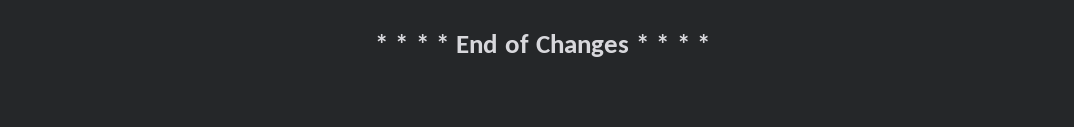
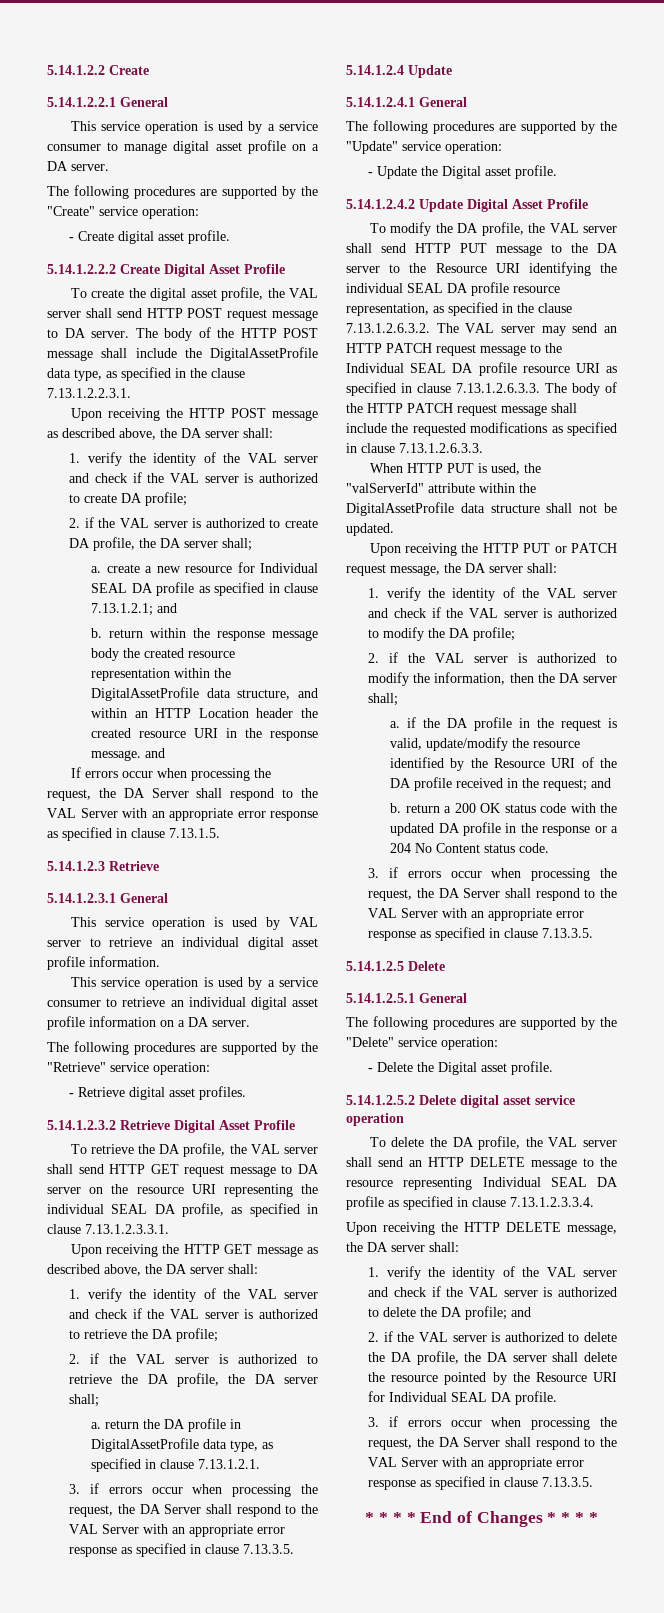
(375, 43) none -> [47,65,149,75] [47,97,168,107] [70,121,318,134] [47,140,319,154] [47,161,109,171] [47,185,318,199] [47,206,199,219] [69,230,231,244] [47,264,285,277] [70,287,318,301] [47,308,318,321] [47,327,318,341] [47,347,318,361] [47,367,245,381] [47,388,131,398] [70,408,318,421] [47,428,273,440] [69,452,318,466] [69,472,318,483] [69,492,188,506] [69,517,318,528] [69,537,253,551] [91,562,318,573] [91,582,318,596] [91,603,178,616] [91,628,318,641] [91,648,236,661] [91,668,232,681] [91,687,318,701] [91,708,318,718] [91,728,318,741] [91,748,166,761] [70,767,271,781] [47,788,318,801] [47,808,318,821] [47,827,220,841] [47,861,159,871] [47,893,168,903] [70,917,318,930] [47,937,318,950] [47,956,160,970] [70,977,318,990] [47,997,318,1010] [47,1016,250,1030] [47,1041,318,1055] [47,1062,210,1075] [69,1086,247,1100] [47,1120,295,1133] [70,1143,318,1157] [47,1164,320,1177] [47,1184,318,1197] [47,1203,318,1217] [47,1224,169,1234] [70,1244,318,1257] [47,1264,258,1276] [69,1288,318,1302] [69,1308,318,1319] [69,1328,219,1342] [69,1353,318,1364] [69,1373,318,1387] [69,1394,100,1407] [91,1418,242,1432] [91,1438,274,1452] [91,1458,261,1472] [69,1483,318,1497] [69,1504,318,1517] [69,1524,286,1537] [69,1543,295,1557] [346,65,452,78] [346,97,467,107] [346,120,617,134] [346,141,502,154] [368,165,558,179] [346,199,588,212] [369,222,617,236] [346,243,618,256] [346,262,617,276] [346,282,560,296] [346,302,572,316] [346,323,617,336] [346,343,562,356] [346,362,617,376] [346,382,617,396] [346,403,577,416] [346,422,617,436] [346,443,483,453] [369,463,541,475] [346,483,536,493] [346,502,617,516] [346,523,394,536] [369,543,617,556] [346,563,557,576] [368,587,617,601] [368,607,617,618] [368,627,516,641] [368,652,617,663] [368,672,617,686] [368,693,399,706] [390,717,617,731] [390,737,581,751] [390,757,617,771] [390,777,612,791] [390,803,617,813] [390,822,618,836] [390,843,550,853] [368,867,617,881] [368,888,617,901] [368,908,585,921] [368,927,594,941] [346,961,445,971] [346,993,467,1003] [346,1016,617,1030] [346,1037,498,1050] [368,1061,554,1075] [346,1095,575,1108] [346,1113,404,1126] [369,1136,617,1150] [346,1157,617,1170] [346,1177,618,1190] [346,1196,594,1210] [346,1222,617,1235] [346,1242,459,1252] [368,1266,617,1280] [368,1286,617,1297] [368,1306,532,1320] [368,1331,617,1342] [368,1351,617,1365] [368,1372,617,1385] [368,1391,558,1405] [368,1416,617,1430] [368,1437,617,1450] [368,1457,585,1470] [368,1476,594,1490] 5.14.1.2.2 Create // 5.14.1.2.2.1 General // This service operation is used by a service consumer to manage digital asset profile on a DA server. // The following procedures are supported by the "Create" service operation: // - Create digital asset profile. // 5.14.1.2.2.2 Create Digital Asset Profile // To create the digital asset profile, the VAL server shall send HTTP POST request message to DA server. The body of the HTTP POST message shall include the DigitalAssetProfile data type, as specified in the clause 7.13.1.2.2.3.1. // Upon receiving the HTTP POST message as described above, the DA server shall: // 1. verify the identity of the VAL server and check if the VAL server is authorized to create DA profile; // 2. if the VAL server is authorized to create DA profile, the DA server shall; // a. create a new resource for Individual SEAL DA profile as specified in clause 7.13.1.2.1; and // b. return within the response message body the created resource representation within the DigitalAssetProfile data structure, and within an HTTP Location header the created resource URI in the response message. and // If errors occur when processing the request, the DA Server shall respond to the VAL Server with an appropriate error response as specified in clause 7.13.1.5. // 5.14.1.2.3 Retrieve // 5.14.1.2.3.1 General // This service operation is used by VAL server to retrieve an individual digital asset profile information. // This service operation is used by a service consumer to retrieve an individual digital asset profile information on a DA server. // The following procedures are supported by the "Retrieve" service operation: // - Retrieve digital asset profiles. // 5.14.1.2.3.2 Retrieve Digital Asset Profile // To retrieve the DA profile, the VAL server shall send HTTP GET request message to DA server on the resource URI representing the individual SEAL DA profile, as specified in clause 7.13.1.2.3.3.1. // Upon receiving the HTTP GET message as described above, the DA server shall: // 1. verify the identity of the VAL server and check if the VAL server is authorized to retrieve the DA profile; // 2. if the VAL server is authorized to retrieve the DA profile, the DA server shall; // a. return the DA profile in DigitalAssetProfile data type, as specified in clause 7.13.1.2.1. // 3. if errors occur when processing the request, the DA Server shall respond to the VAL Server with an appropriate error response as specified in clause 7.13.3.5. // 5.14.1.2.4 Update // 5.14.1.2.4.1 General // The following procedures are supported by the "Update" service operation: // - Update the Digital asset profile. // 5.14.1.2.4.2 Update Digital Asset Profile // To modify the DA profile, the VAL server shall send HTTP PUT message to the DA server to the Resource URI identifying the individual SEAL DA profile resource representation, as specified in the clause 7.13.1.2.6.3.2. The VAL server may send an HTTP PATCH request message to the Individual SEAL DA profile resource URI as specified in clause 7.13.1.2.6.3.3. The body of the HTTP PATCH request message shall include the requested modifications as specified in clause 7.13.1.2.6.3.3. // When HTTP PUT is used, the "valServerId" attribute within the DigitalAssetProfile data structure shall not be updated. // Upon receiving the HTTP PUT or PATCH request message, the DA server shall: // 1. verify the identity of the VAL server and check if the VAL server is authorized to modify the DA profile; // 2. if the VAL server is authorized to modify the information, then the DA server shall; // a. if the DA profile in the request is valid, update/modify the resource identified by the Resource URI of the DA profile received in the request; and // b. return a 200 OK status code with the updated DA profile in the response or a 204 No Content status code. // 3. if errors occur when processing the request, the DA Server shall respond to the VAL Server with an appropriate error response as specified in clause 7.13.3.5. // 5.14.1.2.5 Delete // 5.14.1.2.5.1 General // The following procedures are supported by the "Delete" service operation: // - Delete the Digital asset profile. // 5.14.1.2.5.2 Delete digital asset service operation // To delete the DA profile, the VAL server shall send an HTTP DELETE message to the resource representing Individual SEAL DA profile as specified in clause 7.13.1.2.3.3.4. // Upon receiving the HTTP DELETE message, the DA server shall: // 1. verify the identity of the VAL server and check if the VAL server is authorized to delete the DA profile; and // 2. if the VAL server is authorized to delete the DA profile, the DA server shall delete the resource pointed by the Resource URI for Individual SEAL DA profile. // 3. if errors occur when processing the request, the DA Server shall respond to the VAL Server with an appropriate error response as specified in clause 7.13.3.5. //

